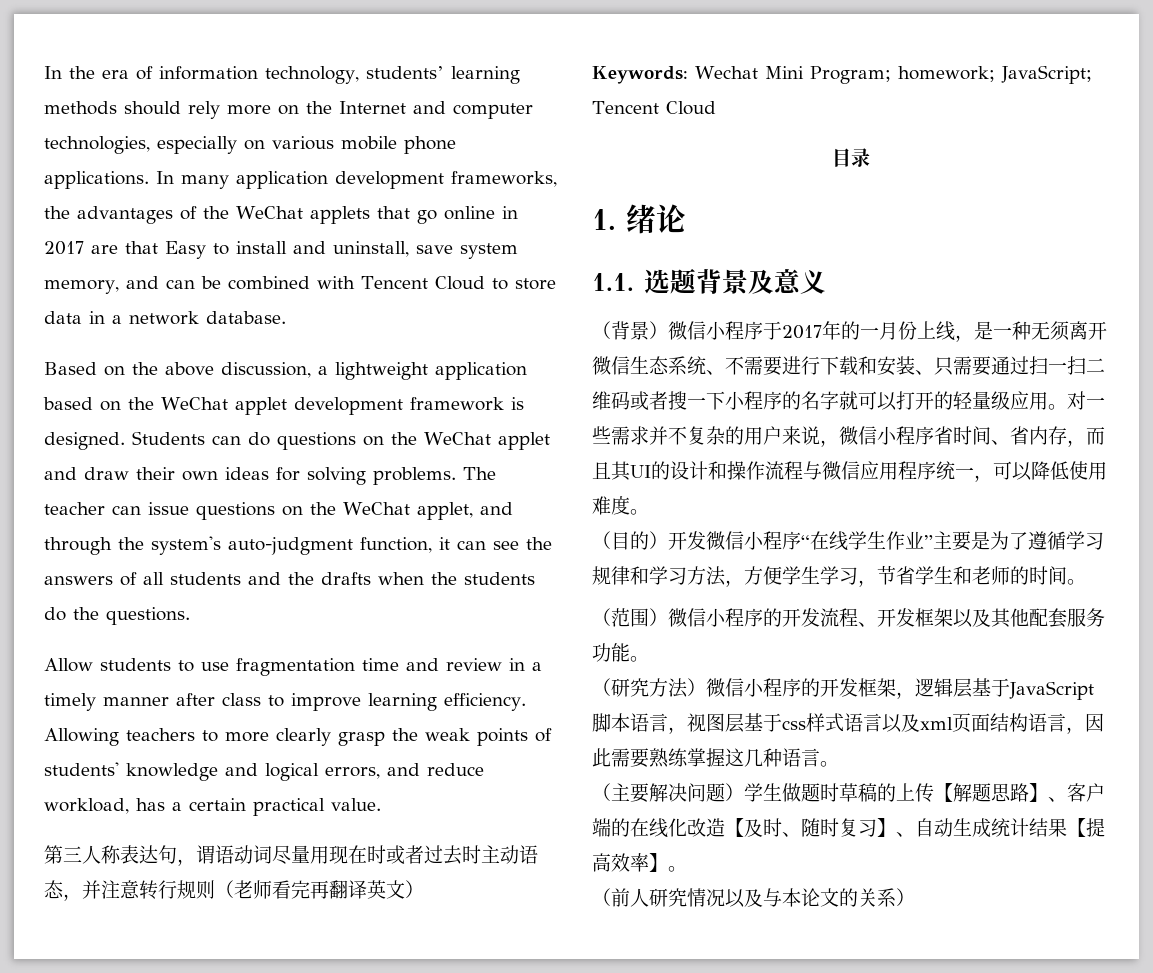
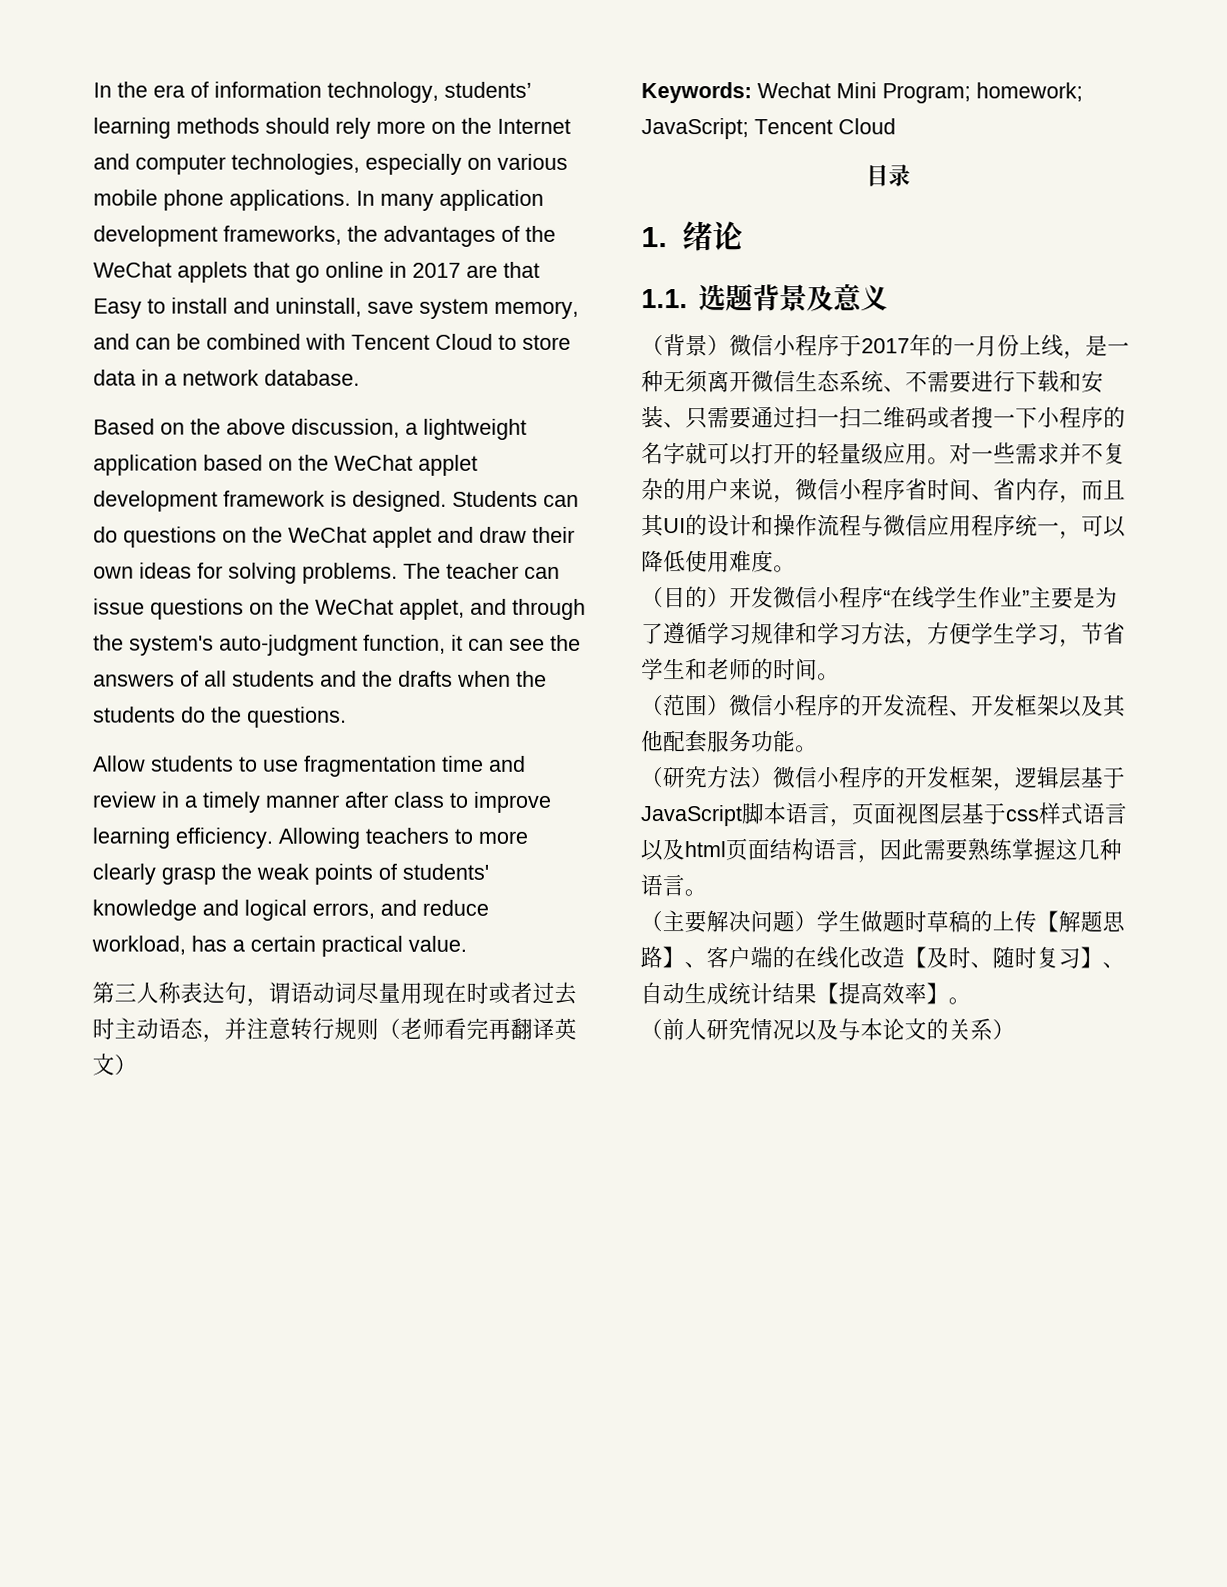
(687, 730) none -> [851,802,896,825] 页面
[920,717,953,730] xml -> [684,841,726,858] html

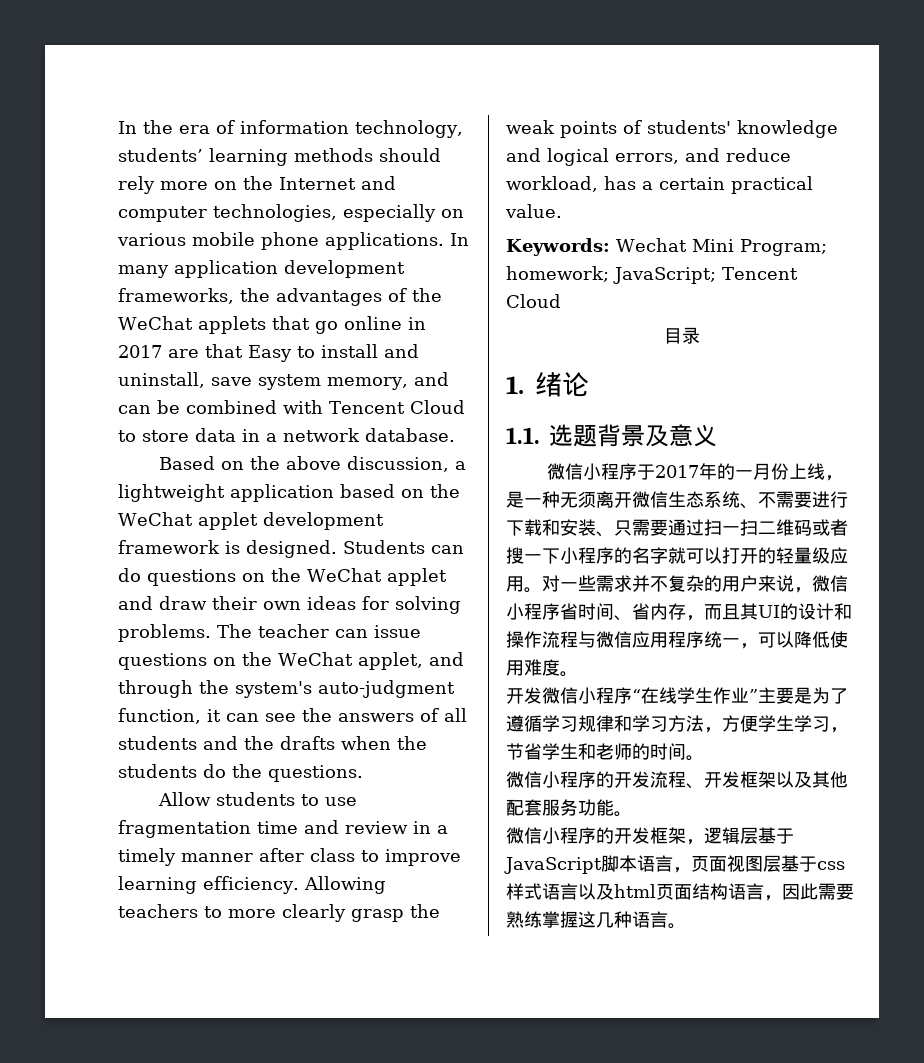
[92,981,577,1007] [92,1017,577,1043] [92,1053,137,1076] // 第三人称表达句，谓语动词尽量用现在时或者过去时主动语态，并注意转行规则（老师看完再翻译英文） -> (562, 211) none
[641,334,730,357] （背景） -> (717, 436) none
[641,586,730,609] （目的） -> (578, 674) none
[641,694,730,717] （范围） -> (704, 758) none
[641,766,774,790] （研究方法） -> (632, 814) none
[640,910,1126,934] [640,946,1125,969] [640,982,971,1006] [640,1018,1015,1042] // （主要解决问题）学生做题时草稿的上传【解题思路】、客户端的在线化改造【及时、随时复习】、自动生成统计结果【提高效率】。 // （前人研究情况以及与本论文的关系） -> (686, 926) none

